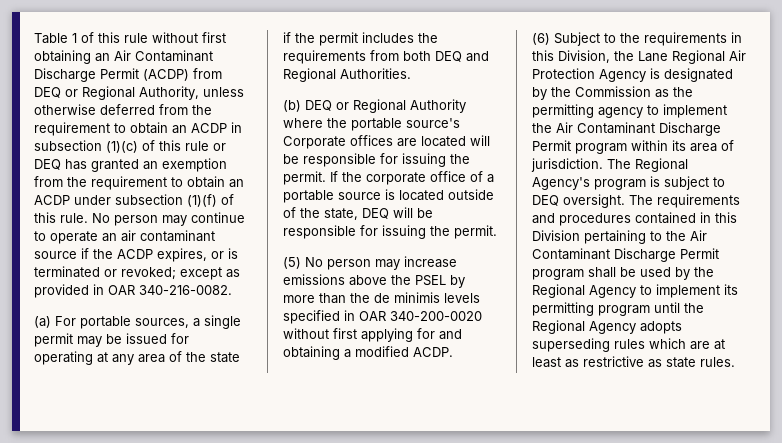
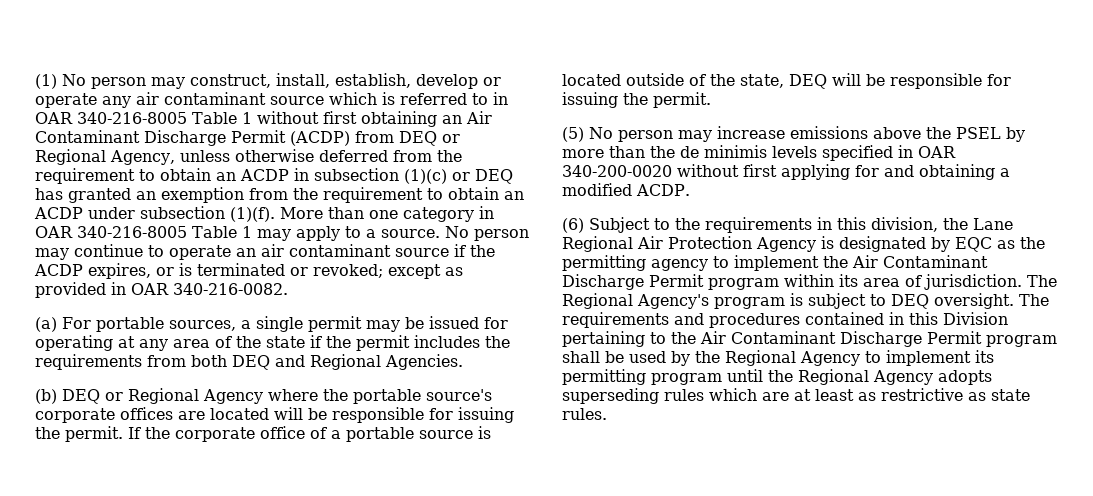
[34,32,148,44] Table 1 of this rule -> [35,73,501,89] [35,92,508,108] [35,112,252,124] (1) No person may construct, install, establish, develop or operate any air contaminant source which is referred to in OAR 340-216-8005 Table 1
[139,86,199,100] Authority, -> [110,150,175,165] Agency,
[142,140,209,151] of this rule -> (447, 176) none
[187,194,234,207] [34,212,88,223] (1)(f) of this rule. -> [230,206,494,222] [35,226,440,241] (1)(f). More than one category in OAR 340-216-8005 Table 1 may apply to a source.
[340,68,411,79] Authorities. -> [385,354,463,370] Agencies.
[410,99,466,113] Authority -> [203,389,263,404] Agency
[283,136,346,149] Corporate -> [35,408,115,423] corporate
[558,50,610,63] Division, -> [871,217,938,232] division,
[551,86,651,97] the Commission -> [955,237,992,252] EQC

